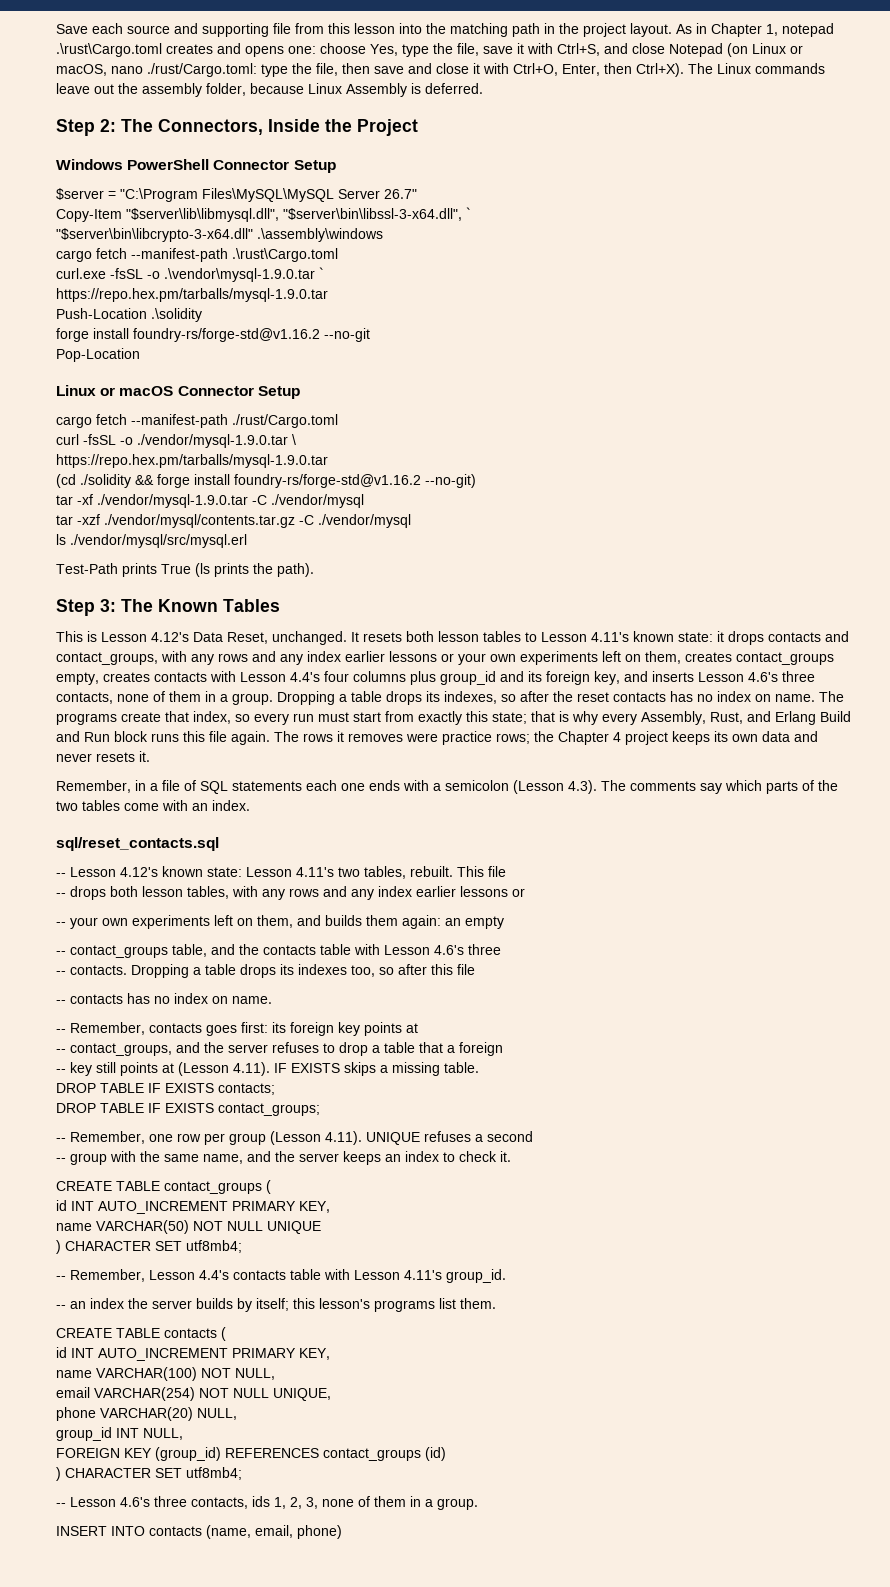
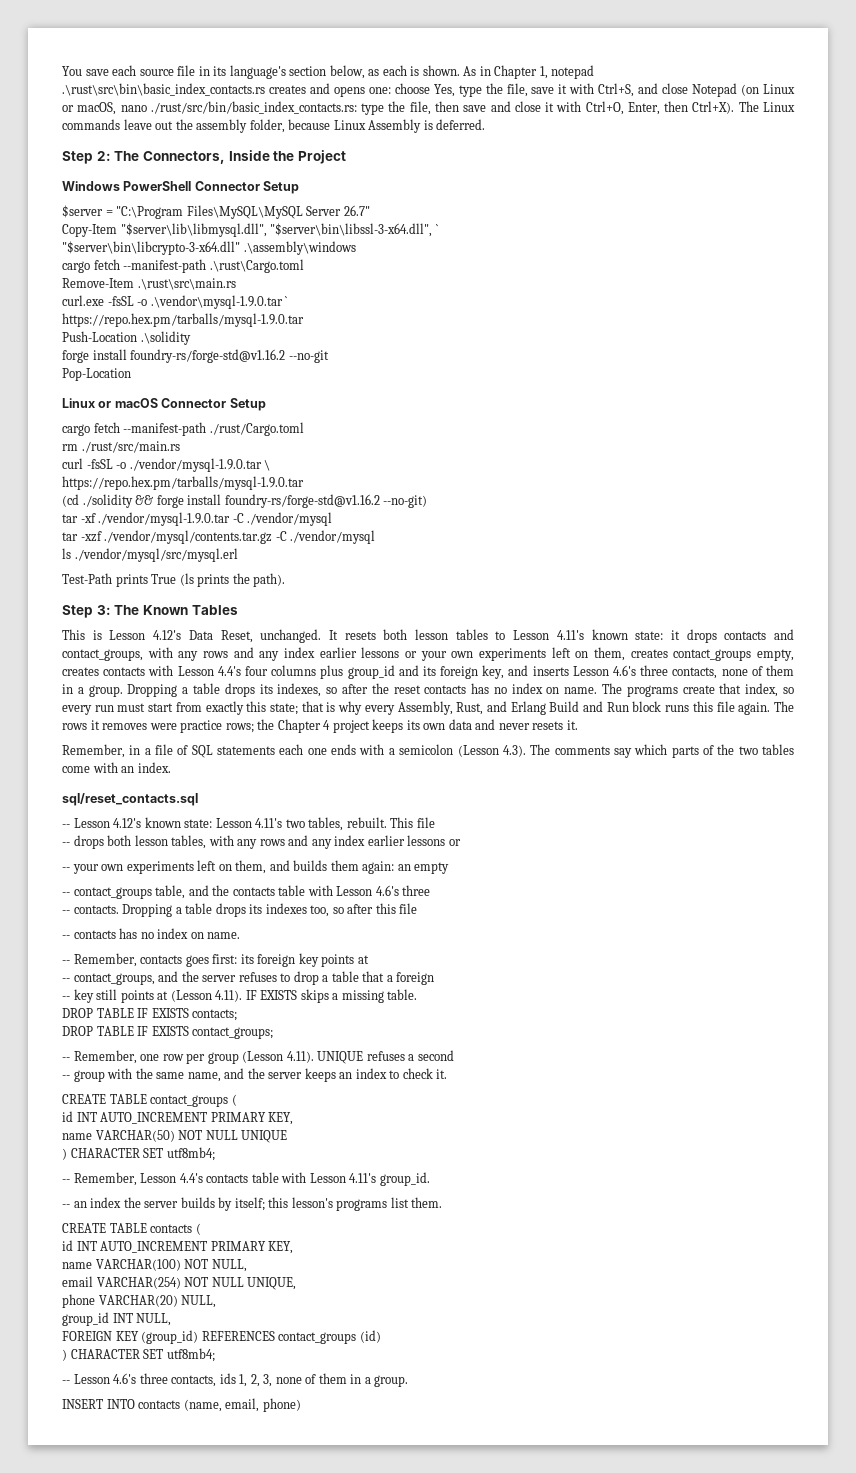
[56,23,672,37] Save each source and supporting file from this lesson into the matching path in the project layout. -> [62,65,460,79] You save each source file in its language's section below, as each is shown.
[56,43,162,57] .\rust\Cargo.toml -> [62,83,265,96] .\rust\src\bin\basic_index_contacts.rs
[147,63,257,77] ./rust/Cargo.toml: -> [150,101,357,114] ./rust/src/bin/basic_index_contacts.rs:
(338, 255) none -> [62,278,236,290] // Remove-Item .\rust\src\main.rs
(338, 421) none -> [62,441,180,453] // rm ./rust/src/main.rs

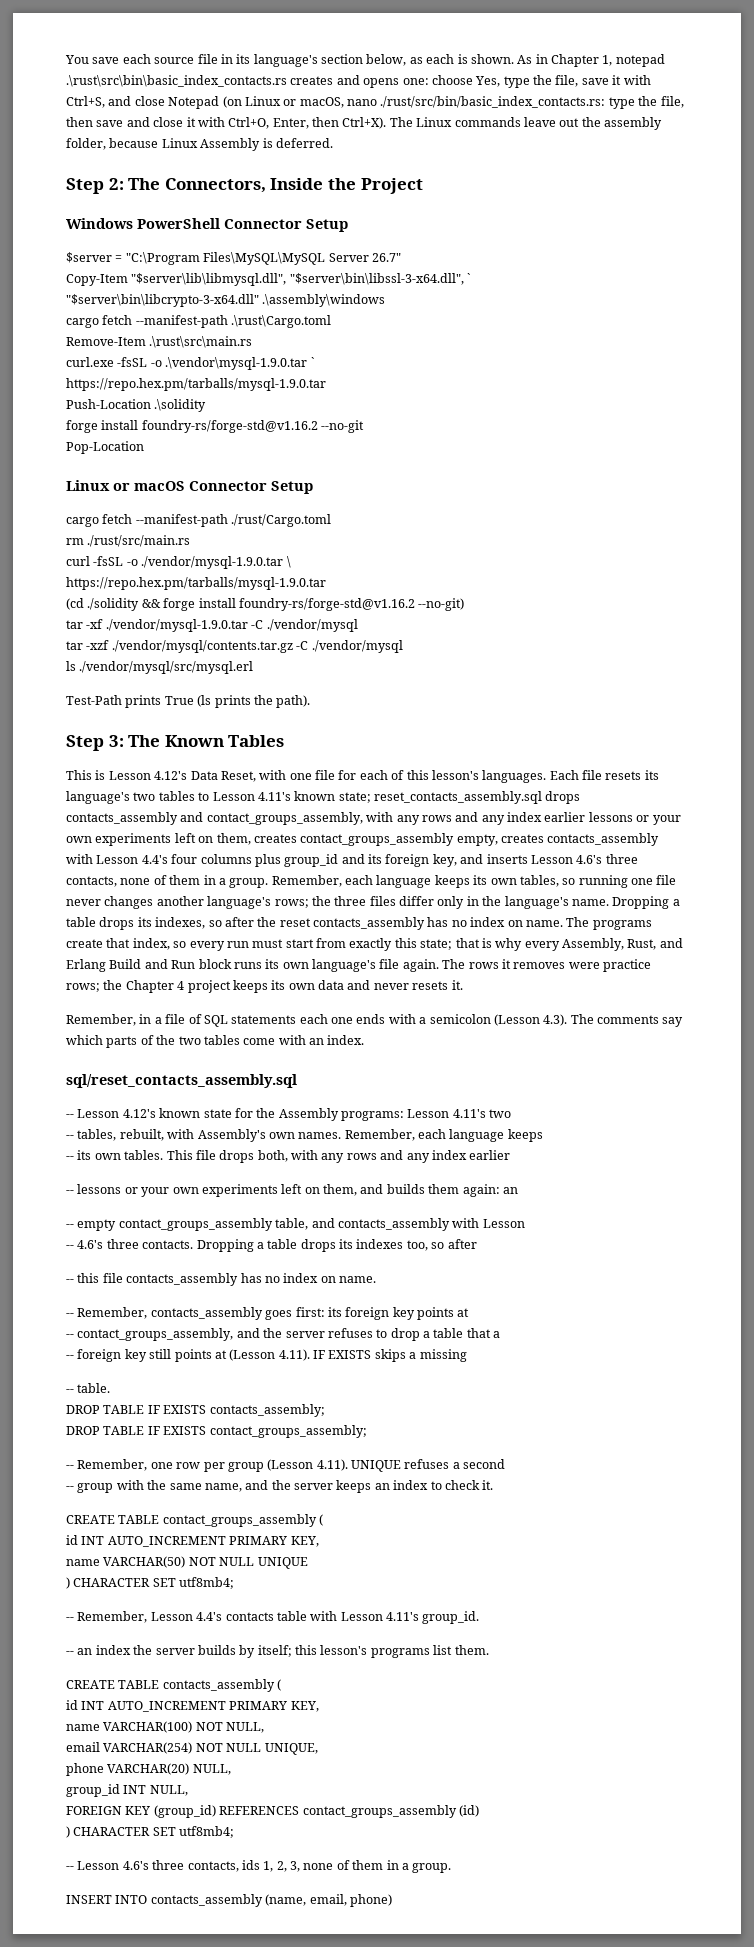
[260,629,448,643] unchanged. It resets both lesson -> [259,770,659,783] [66,791,156,804] with one file for each of this lesson's languages. Each file resets its language's two
[635,629,795,643] [62,649,143,661] state: it drops contacts and contact_groups, -> [338,791,581,804] [66,812,363,825] state; reset_contacts_assembly.sql drops contacts_assembly and contact_groups_assembly,
[673,649,752,661] contact_groups -> [300,833,455,846] contact_groups_assembly
[103,667,146,676] contacts -> [547,833,660,846] contacts_assembly
(123, 691) none -> [271,875,677,888] [66,896,609,909] Remember, each language keeps its own tables, so running one file never changes another language's rows; the three files differ only in the language's name.
[424,685,467,694] contacts -> [313,917,425,930] contacts_assembly
[692,701,713,712] this -> [265,959,376,972] its own language's
[62,793,198,806] sql/reset_contacts.sql -> [66,1074,297,1088] sql/reset_contacts_assembly.sql
[184,817,435,831] [62,835,461,849] [62,867,70,871] state: Lesson 4.11's two tables, rebuilt. This file // -- drops both lesson tables, with any rows and any index earlier lessons or // -- -> [203,1108,512,1121] [66,1129,543,1142] [66,1150,511,1163] [66,1184,138,1194] state for the Assembly programs: Lesson 4.11's two // -- tables, rebuilt, with Assembly's own names. Remember, each language keeps // -- its own tables. This file drops both, with any rows and any index earlier // -- lessons or
[414,862,450,874] [62,885,431,899] [62,910,70,914] empty // -- contact_groups table, and the contacts table with Lesson 4.6's three // -- -> [66,1218,525,1231] [66,1239,139,1249] // -- empty contact_groups_assembly table, and contacts_assembly with Lesson // -- 4.6's three
[375,903,418,914] [62,930,116,939] this file // -- contacts -> [66,1273,239,1286] // -- this file contacts_assembly
[140,955,183,964] contacts -> [150,1307,263,1320] contacts_assembly
[73,973,155,985] contact_groups, -> [77,1328,234,1341] contact_groups_assembly,
[396,972,435,985] [62,996,70,1000] foreign // -- -> [66,1349,122,1362] // -- foreign
(384, 996) none -> [66,1389,74,1393] // --
[192,1009,238,1021] [62,1026,274,1039] contacts; // DROP TABLE IF EXISTS contact_groups; -> [209,1404,325,1417] [66,1425,367,1438] contacts_assembly; // DROP TABLE IF EXISTS contact_groups_assembly;
[150,1095,229,1107] contact_groups -> [162,1514,317,1527] contact_groups_assembly
[150,1224,193,1233] contacts -> [162,1679,275,1692] contacts_assembly
[278,1332,357,1344] contact_groups -> [302,1805,457,1818] contact_groups_assembly
[138,1400,181,1409] contacts -> [150,1894,263,1907] contacts_assembly

